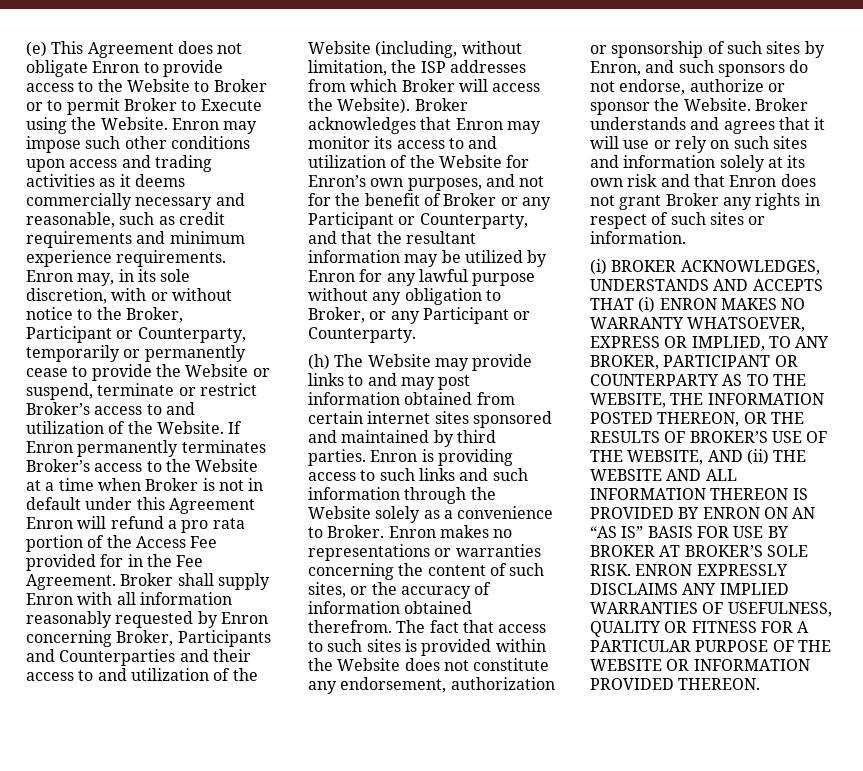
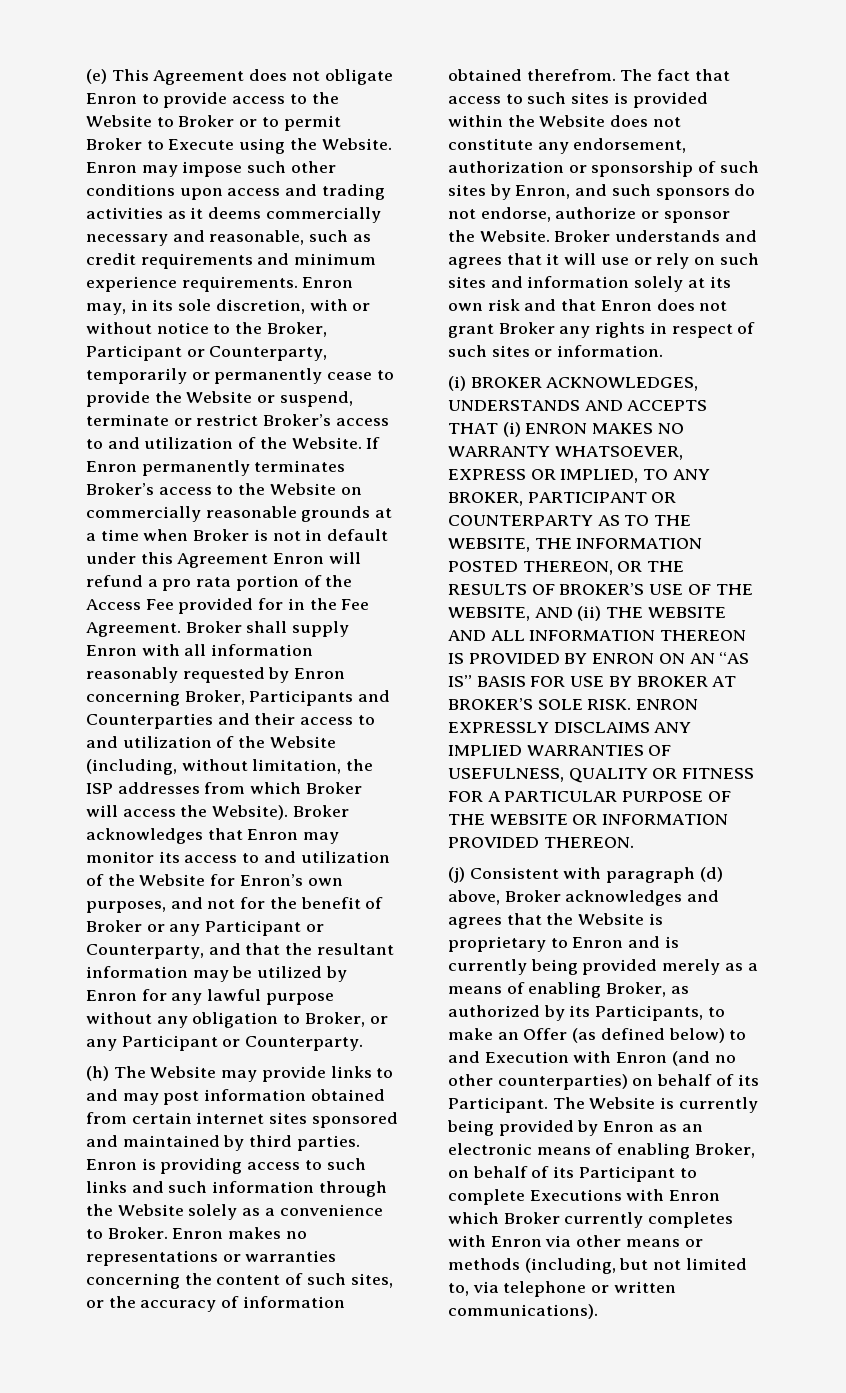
(259, 465) none -> [340,487,362,495] [86,506,371,522] on commercially reasonable grounds
(761, 684) none -> [448,867,723,883] [448,890,720,906] [448,913,663,929] [448,936,679,952] [448,959,758,975] [448,982,689,998] [448,1005,725,1021] [448,1028,747,1043] [448,1051,736,1066] [448,1074,759,1090] [448,1097,758,1113] [447,1120,703,1136] [448,1143,755,1159] [448,1166,697,1182] [448,1189,721,1205] [448,1212,734,1228] [448,1235,703,1247] [448,1258,747,1274] [448,1281,676,1297] [448,1304,598,1319] // (j) Consistent with paragraph (d) above, Broker acknowledges and agrees that the Website is proprietary to Enron and is currently being provided merely as a means of enabling Broker, as authorized by its Participants, to make an Offer (as defined below) to and Execution with Enron (and no other counterparties) on behalf of its Participant. The Website is currently being provided by Enron as an electronic means of enabling Broker, on behalf of its Participant to complete Executions with Enron which Broker currently completes with Enron via other means or methods (including, but not limited to, via telephone or written communications).

